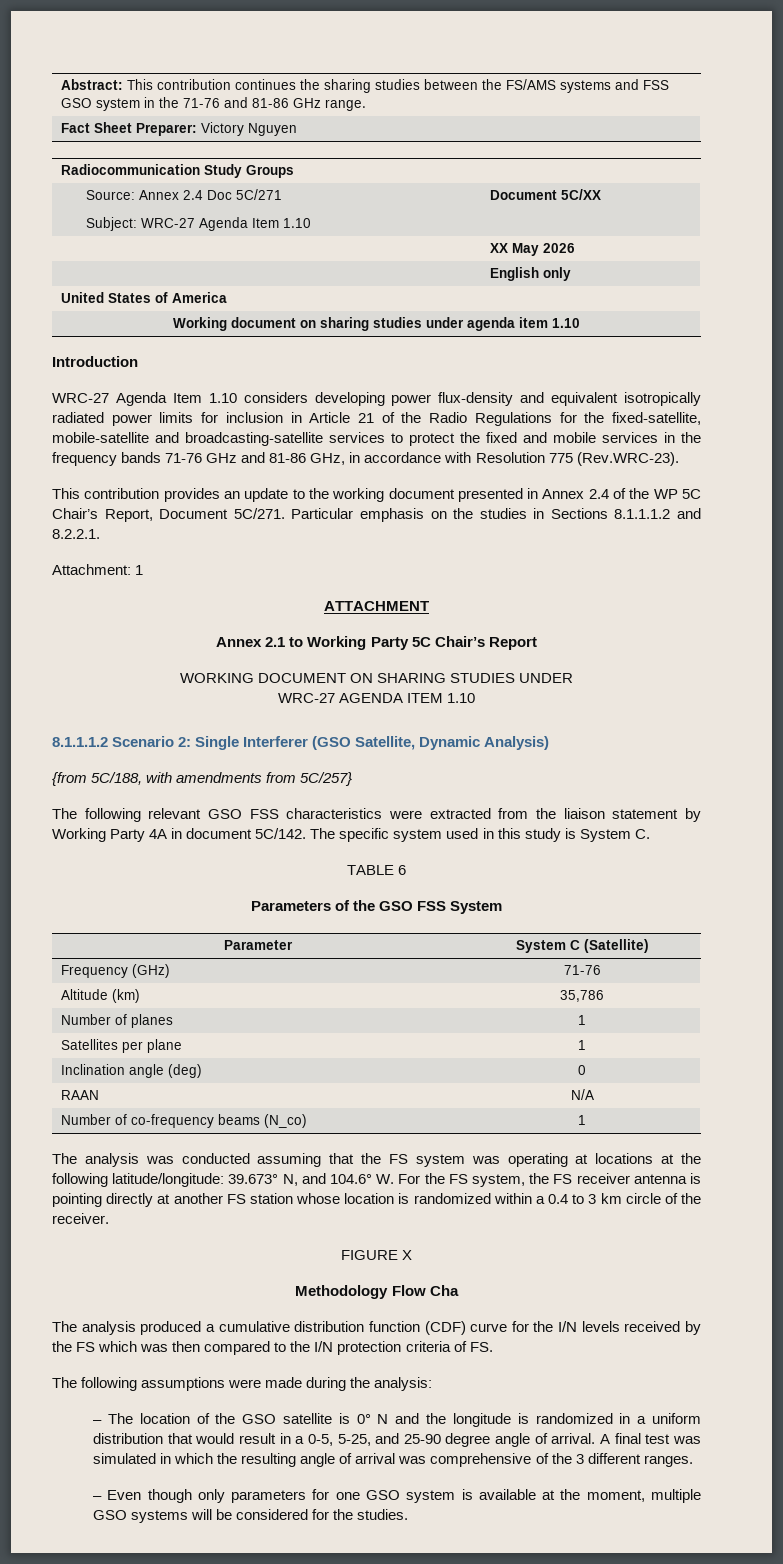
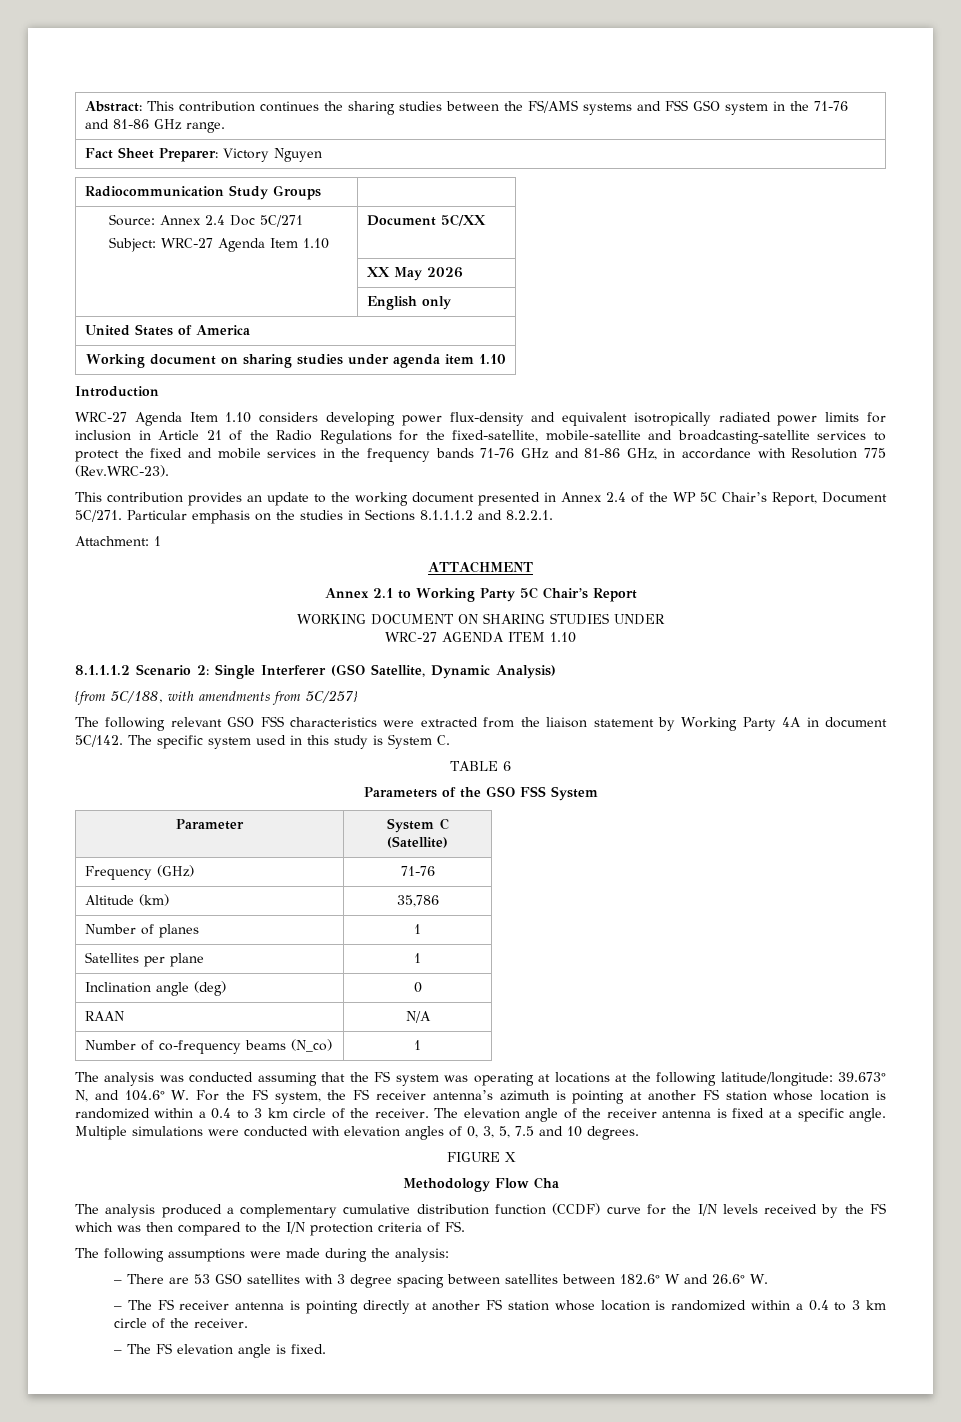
[633,1173,701,1184] [52,1193,154,1207] antenna is pointing directly -> [432,1090,625,1104] antenna’s azimuth is pointing
(109, 1218) none -> [434,1108,886,1122] [75,1126,639,1140] The elevation angle of the receiver antenna is fixed at a specific angle. Multiple simulations were conducted with elevation angles of 0, 3, 5, 7.5 and 10 degrees.
(215, 1328) none -> [240,1204,338,1218] complementary
[424,1321,466,1335] (CDF) -> [552,1203,601,1215] (CCDF)
[107,1413,701,1427] [93,1433,701,1447] [93,1453,693,1467] [93,1489,702,1503] [93,1509,409,1523] The location of the GSO satellite is 0° N and the longitude is randomized in a uniform distribution that would result in a 0-5, 5-25, and 25-90 degree angle of arrival. A final test was simulated in which the resulting angle of arrival was comprehensive of the 3 different ranges. // – Even though only parameters for one GSO system is available at the moment, multiple GSO systems will be considered for the studies. -> [126,1273,768,1288] [113,1299,886,1314] [113,1318,248,1329] [113,1343,326,1358] There are 53 GSO satellites with 3 degree spacing between satellites between 182.6° W and 26.6° W. // – The FS receiver antenna is pointing directly at another FS station whose location is randomized within a 0.4 to 3 km circle of the receiver. // – The FS elevation angle is fixed.

